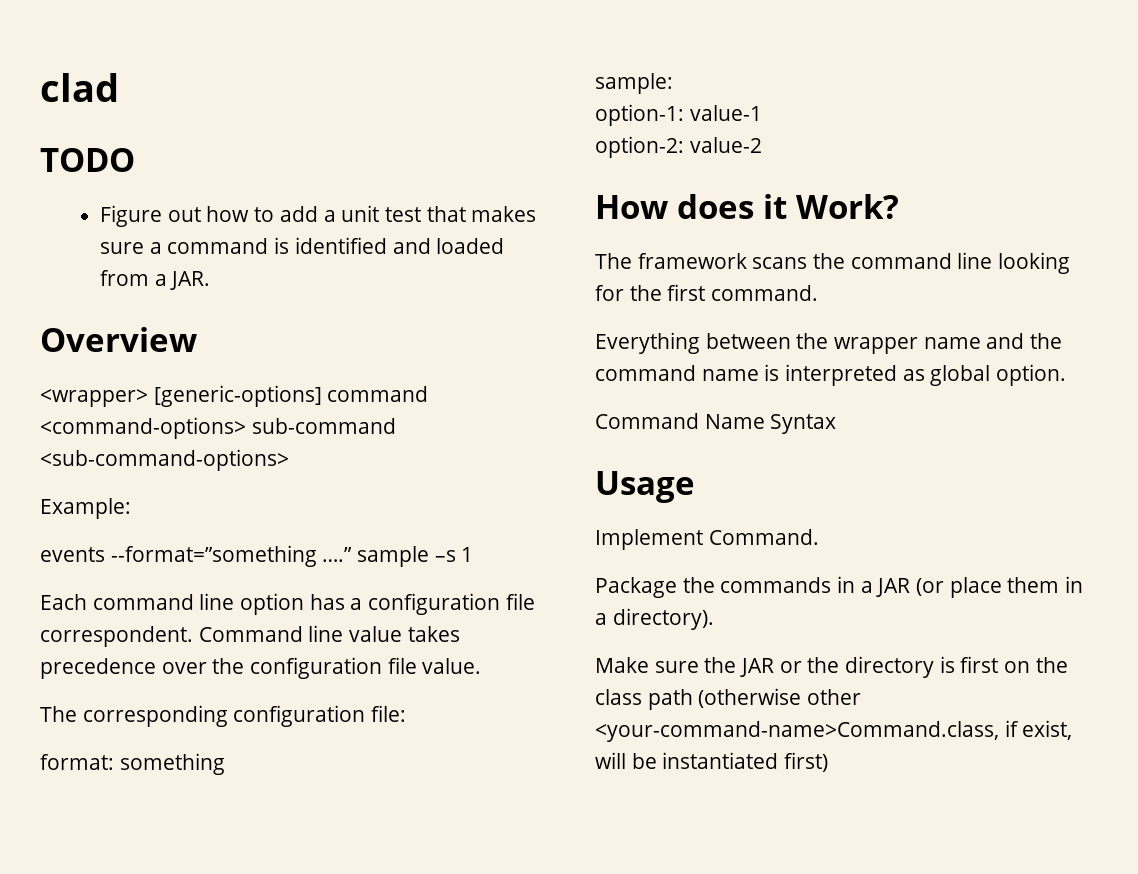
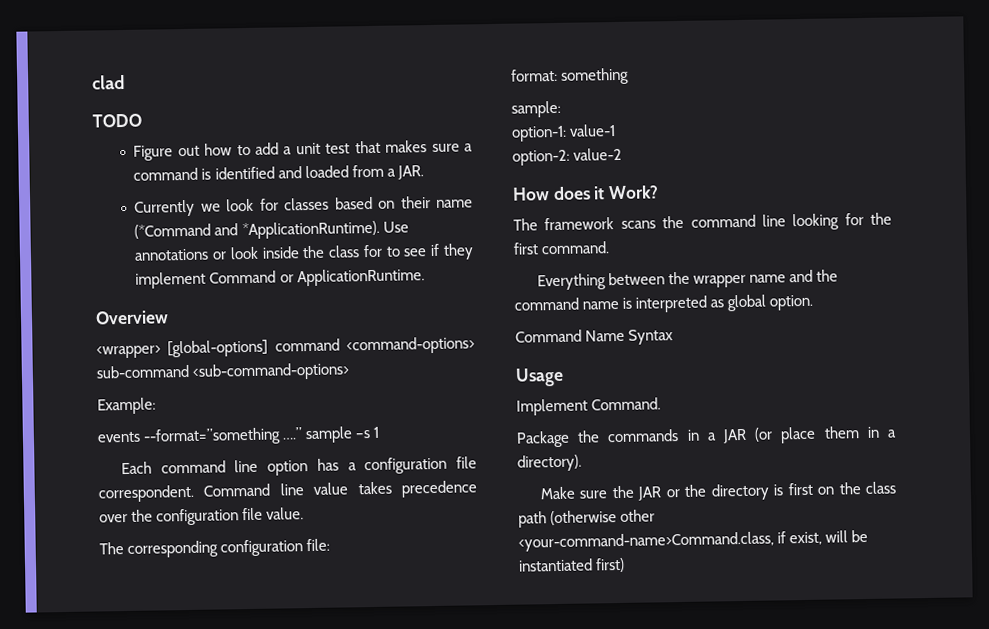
(211, 280) none -> [134,196,474,217] [134,220,409,240] [134,243,474,261] [135,268,425,289] // Currently we look for classes based on their name (*Command and *ApplicationRuntime). Use annotations or look inside the class for to see if they implement Command or ApplicationRuntime.
[153,385,322,407] [generic-options] -> [167,339,269,358] [global-options]

